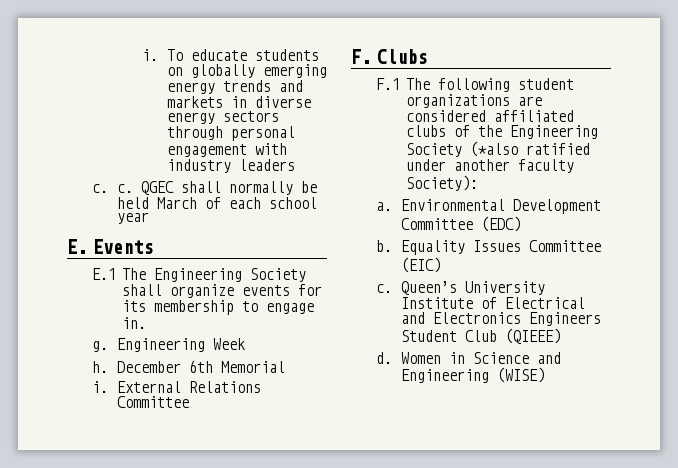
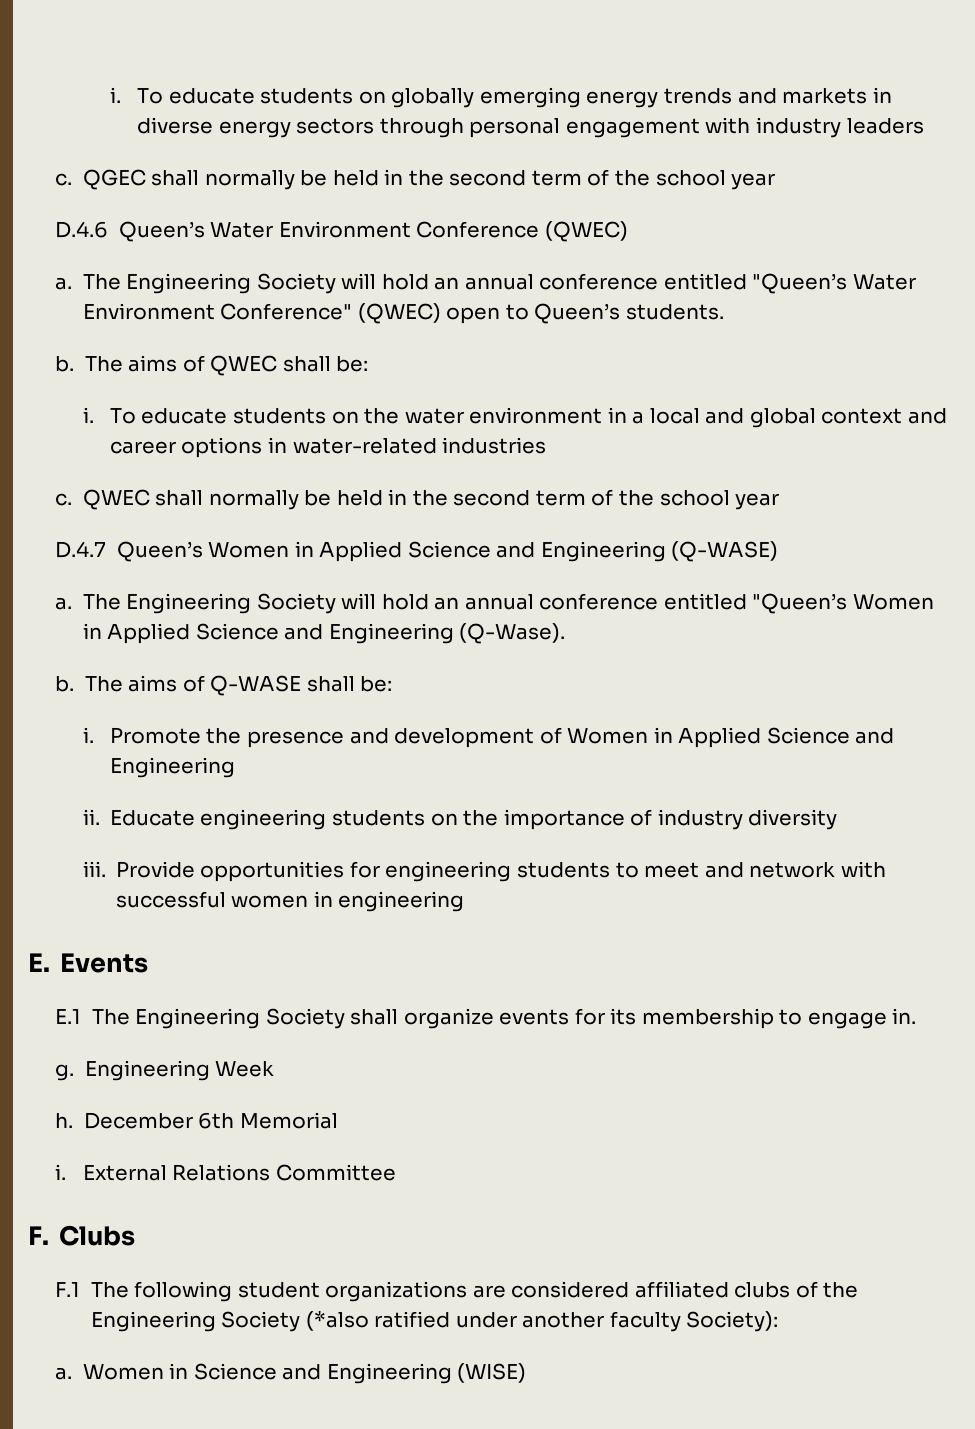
[116,184,133,193] c. -> (73, 179) none
[156,197,317,209] [116,212,149,224] March of each school year -> [384,169,776,190] [55,221,628,242] [55,273,916,294] [82,303,724,324] [55,355,369,376] [82,407,947,428] [109,437,547,458] [55,489,780,510] [55,541,779,562] [55,593,934,614] [82,623,566,644] [55,675,393,696] [82,727,895,748] [109,757,235,778] [82,809,838,830] [82,861,886,882] [115,891,465,912] in the second term of the school year // D.4.6 Queen’s Water Environment Conference (QWEC) // a. The Engineering Society will hold an annual conference entitled "Queen’s Water Environment Conference" (QWEC) open to Queen’s students. // b. The aims of QWEC shall be: // i. To educate students on the water environment in a local and global context and career options in water-related industries // c. QWEC shall normally be held in the second term of the school year // D.4.7 Queen’s Women in Applied Science and Engineering (Q-WASE) // a. The Engineering Society will hold an annual conference entitled "Queen’s Women in Applied Science and Engineering (Q-Wase). // b. The aims of Q-WASE shall be: // i. Promote the presence and development of Women in Applied Science and Engineering // ii. Educate engineering students on the importance of industry diversity // iii. Provide opportunities for engineering students to meet and network with successful women in engineering
[400,199,601,214] [400,216,521,232] [375,240,601,255] [400,257,441,273] [375,281,545,295] [400,297,585,309] [400,312,601,326] [400,328,561,344] [375,352,392,364] Environmental Development Committee (EDC) // b. Equality Issues Committee (EIC) // c. Queen’s University Institute of Electrical and Electronics Engineers Student Club (QIEEE) // d. -> (73, 1373) none

